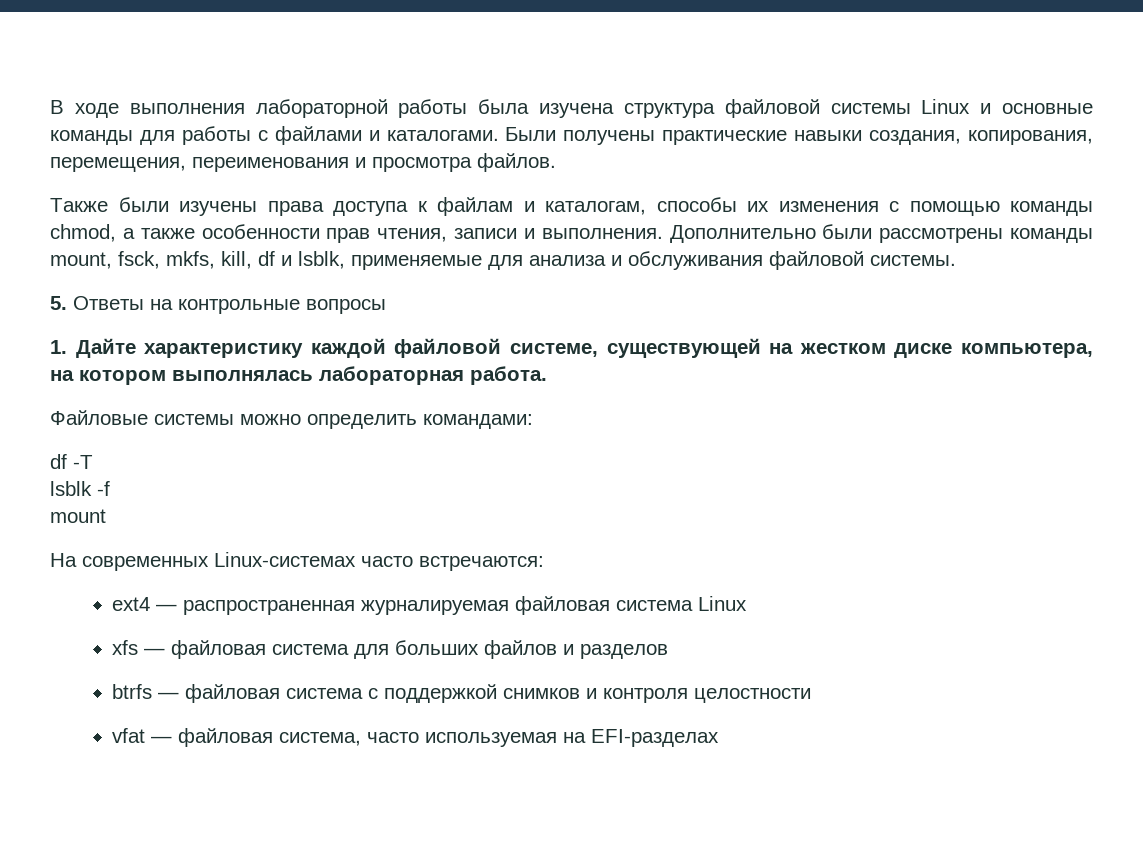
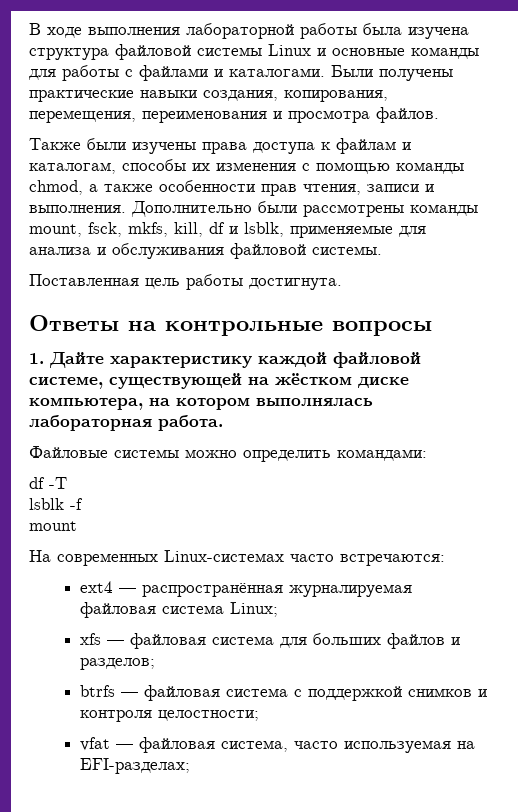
[50,296,67,310] 5. -> [29,274,342,290] Поставленная цель работы достигнута. //
[799,343,886,354] жестком -> [275,373,352,385] жёстком
[183,600,356,615] распространенная -> [141,583,283,597] распространённая
[698,596,748,611] Linux -> [229,602,278,617] Linux;
[580,644,669,659] разделов -> [79,658,155,670] разделов;
[694,688,812,703] целостности -> [157,710,259,721] целостности;
[591,729,720,747] EFI-разделах -> [79,758,190,774] EFI-разделах;

